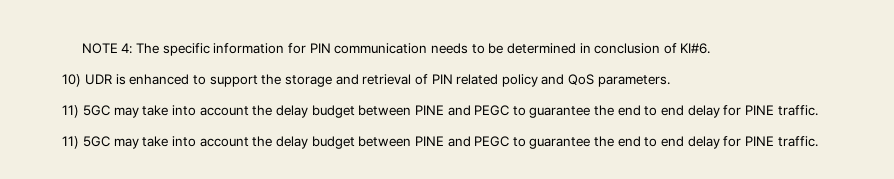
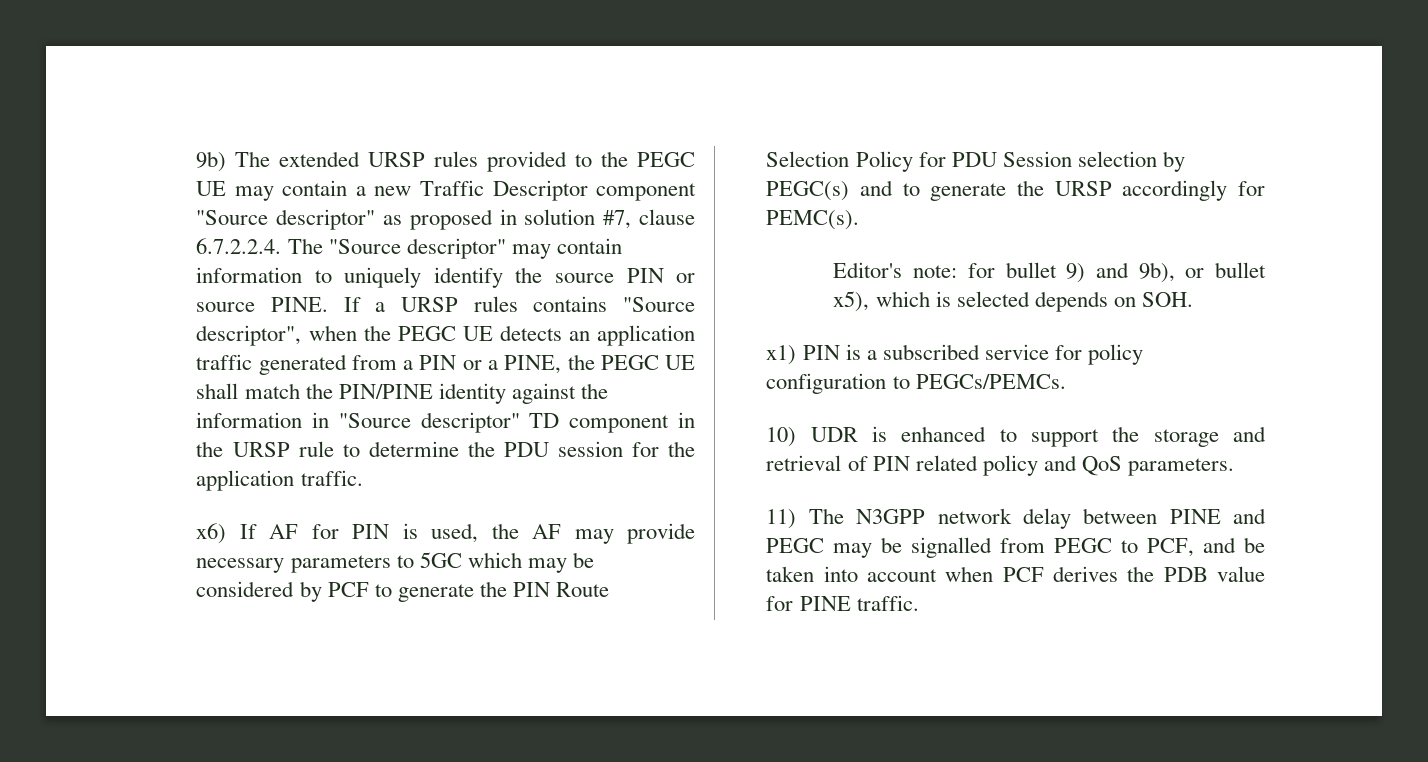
[81,43,711,56] NOTE 4: The specific information for PIN communication needs to be determined in conclusion of KI#6. -> [196,151,695,172] [196,180,696,201] [196,209,695,230] [196,238,622,259] [196,267,696,288] [196,296,695,312] [196,325,696,346] [196,354,696,375] [196,383,608,404] [196,412,695,433] [196,441,695,457] [196,470,363,491] [196,523,695,544] [196,552,594,573] [196,581,609,602] [766,151,1185,172] [766,180,1265,201] [766,210,860,230] [833,262,1266,283] [833,291,1193,312] [766,344,1143,365] [766,373,1066,394] 9b) The extended URSP rules provided to the PEGC UE may contain a new Traffic Descriptor component "Source descriptor" as proposed in solution #7, clause 6.7.2.2.4. The "Source descriptor" may contain information to uniquely identify the source PIN or source PINE. If a URSP rules contains "Source descriptor", when the PEGC UE detects an application traffic generated from a PIN or a PINE, the PEGC UE shall match the PIN/PINE identity against the information in "Source descriptor" TD component in the URSP rule to determine the PDU session for the application traffic. // x6) If AF for PIN is used, the AF may provide necessary parameters to 5GC which may be considered by PCF to generate the PIN Route Selection Policy for PDU Session selection by PEGC(s) and to generate the URSP accordingly for PEMC(s). // Editor's note: for bullet 9) and 9b), or bullet x5), which is selected depends on SOH. // x1) PIN is a subscribed service for policy configuration to PEGCs/PEMCs.
[83,105,818,118] [62,136,720,149] 5GC may take into account the delay budget between PINE and PEGC to guarantee the end to end delay for PINE traffic. // 11) 5GC may take into account the delay budget between PINE and PEGC to guarantee the end to end delay -> [808,508,1266,529] [766,537,1265,558] [766,566,1265,582] The N3GPP network delay between PINE and PEGC may be signalled from PEGC to PCF, and be taken into account when PCF derives the PDB value

